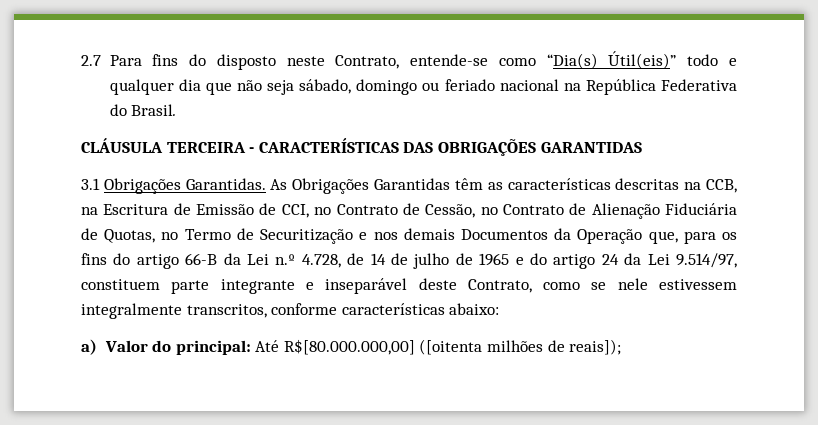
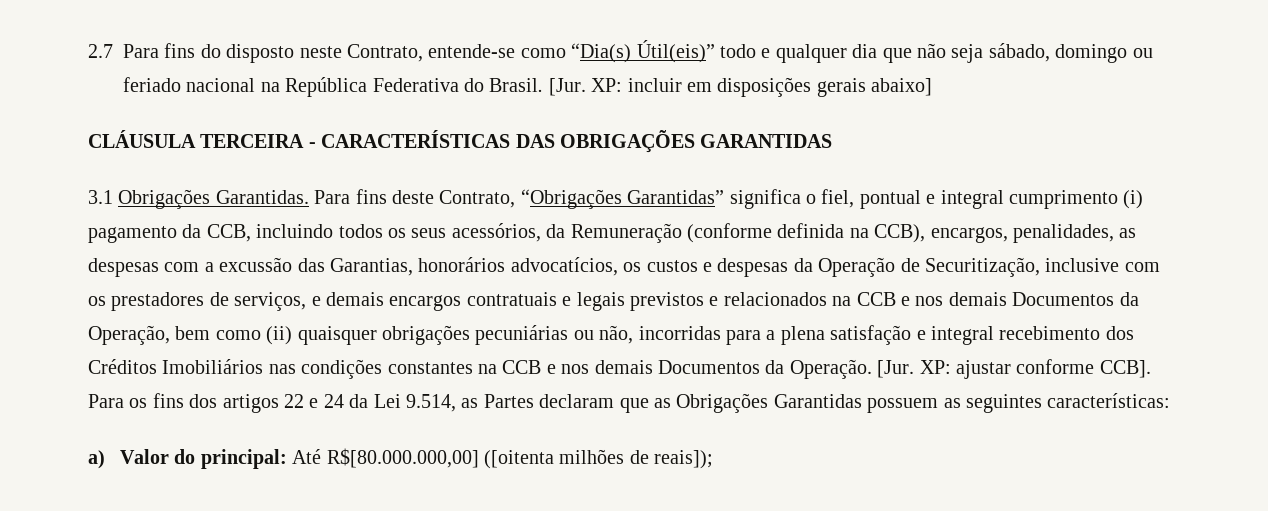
(177, 110) none -> [548,77,933,97] [Jur. XP: incluir em disposições gerais abaixo]
[270,178,738,194] [81,203,737,219] [81,228,737,244] [81,253,737,269] [81,278,737,294] [81,303,500,319] As Obrigações Garantidas têm as características descritas na CCB, na Escritura de Emissão de CCI, no Contrato de Cessão, no Contrato de Alienação Fiduciária de Quotas, no Termo de Securitização e nos demais Documentos da Operação que, para os fins do artigo 66-B da Lei n.º 4.728, de 14 de julho de 1965 e do artigo 24 da Lei 9.514/97, constituem parte integrante e inseparável deste Contrato, como se nele estivessem integralmente transcritos, conforme características abaixo: -> [314,189,1144,209] [88,223,1137,243] [88,257,1160,277] [88,292,1139,311] [88,325,1134,345] [88,359,1151,379] [88,393,1171,413] Para fins deste Contrato, “Obrigações Garantidas” significa o fiel, pontual e integral cumprimento (i) pagamento da CCB, incluindo todos os seus acessórios, da Remuneração (conforme definida na CCB), encargos, penalidades, as despesas com a excussão das Garantias, honorários advocatícios, os custos e despesas da Operação de Securitização, inclusive com os prestadores de serviços, e demais encargos contratuais e legais previstos e relacionados na CCB e nos demais Documentos da Operação, bem como (ii) quaisquer obrigações pecuniárias ou não, incorridas para a plena satisfação e integral recebimento dos Créditos Imobiliários nas condições constantes na CCB e nos demais Documentos da Operação. [Jur. XP: ajustar conforme CCB]. Para os fins dos artigos 22 e 24 da Lei 9.514, as Partes declaram que as Obrigações Garantidas possuem as seguintes características:

